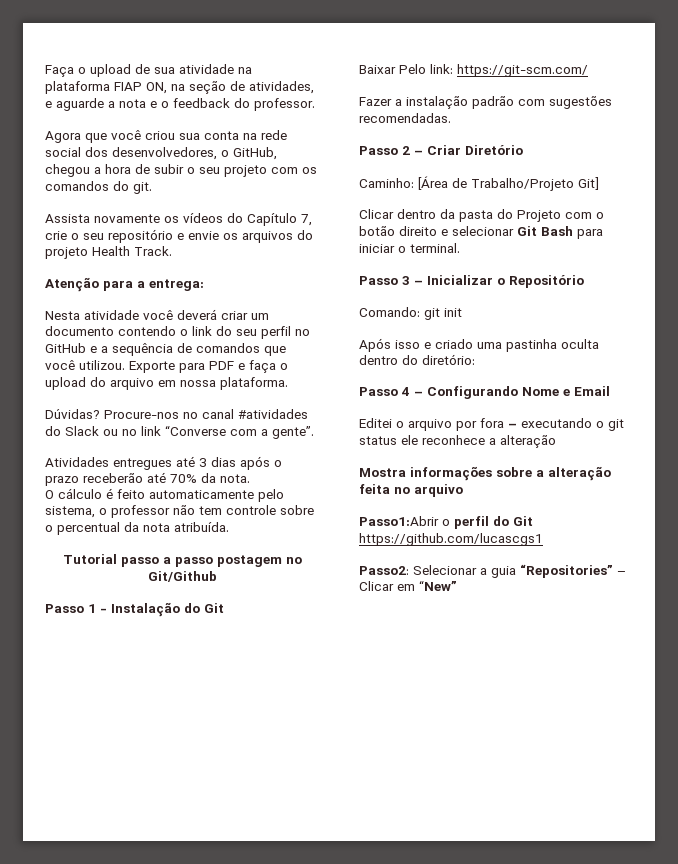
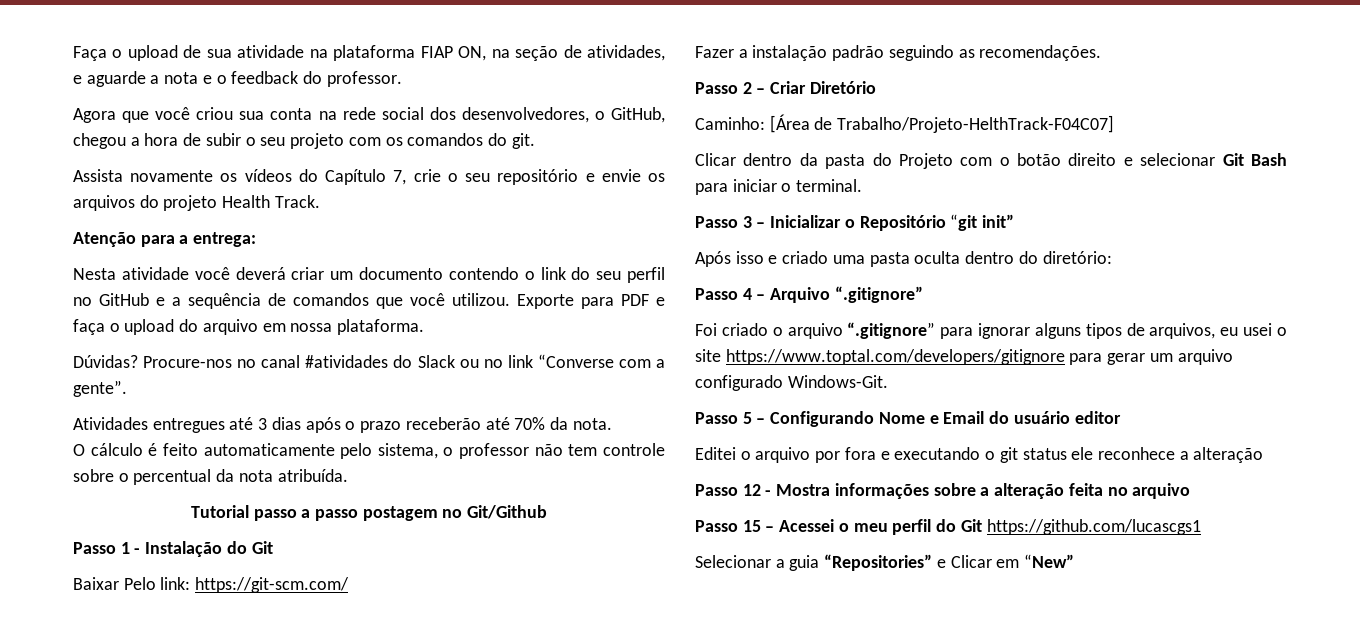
[518,96,612,109] [359,113,451,123] com sugestões recomendadas. -> [888,45,1102,61] seguindo as recomendações.
[471,177,599,191] Trabalho/Projeto Git] -> [837,115,1115,133] Trabalho/Projeto-HelthTrack-F04C07]
[359,307,462,320] // Comando: git init -> [950,214,1015,231] “git init”
[506,339,557,352] pastinha -> [869,252,910,267] pasta
(423, 393) none -> [770,286,923,303] [695,322,1287,339] [695,349,1233,365] [695,375,888,391] [695,412,766,424] Arquivo “.gitignore” // Foi criado o arquivo “.gitignore” para ignorar alguns tipos de arquivos, eu usei o site https://www.toptal.com/developers/gitignore para gerar um arquivo configurado Windows-Git. // Passo 5 –
(610, 391) none -> [989,411,1121,424] do usuário editor
[508,423,517,428] – -> [880,451,890,460] e
(556, 441) none -> [695,484,772,496] Passo 12 -
[359,516,450,526] Passo1:Abrir o -> [695,519,888,532] Passo 15 – Acessei o meu
[359,566,409,575] Passo2: -> (1201, 527) none
[617,571,626,575] – -> [936,559,946,568] e

